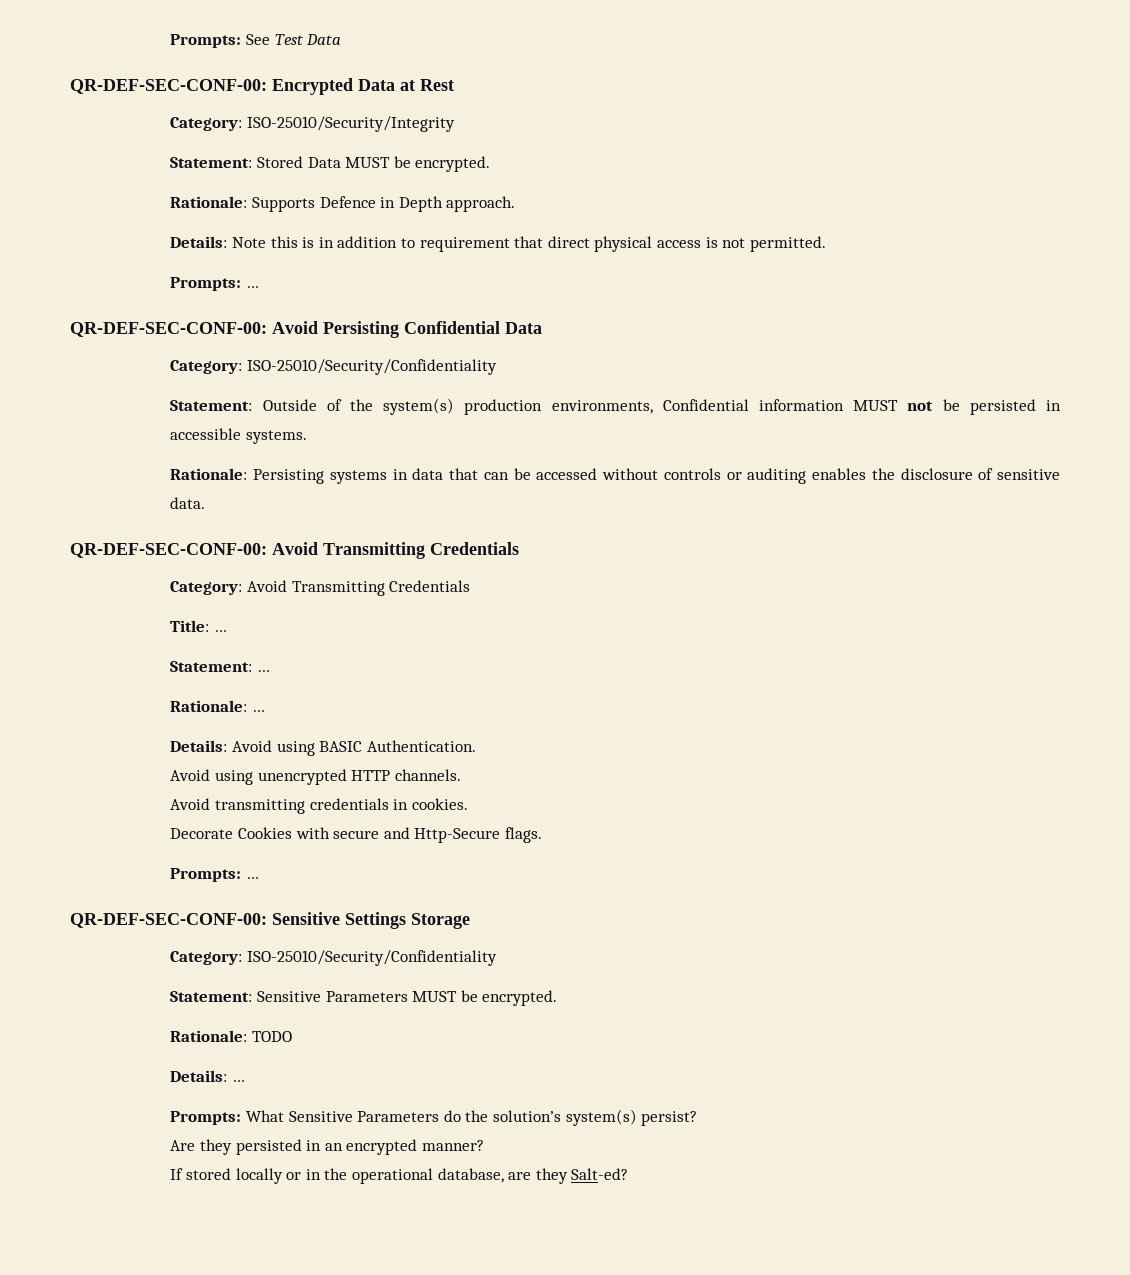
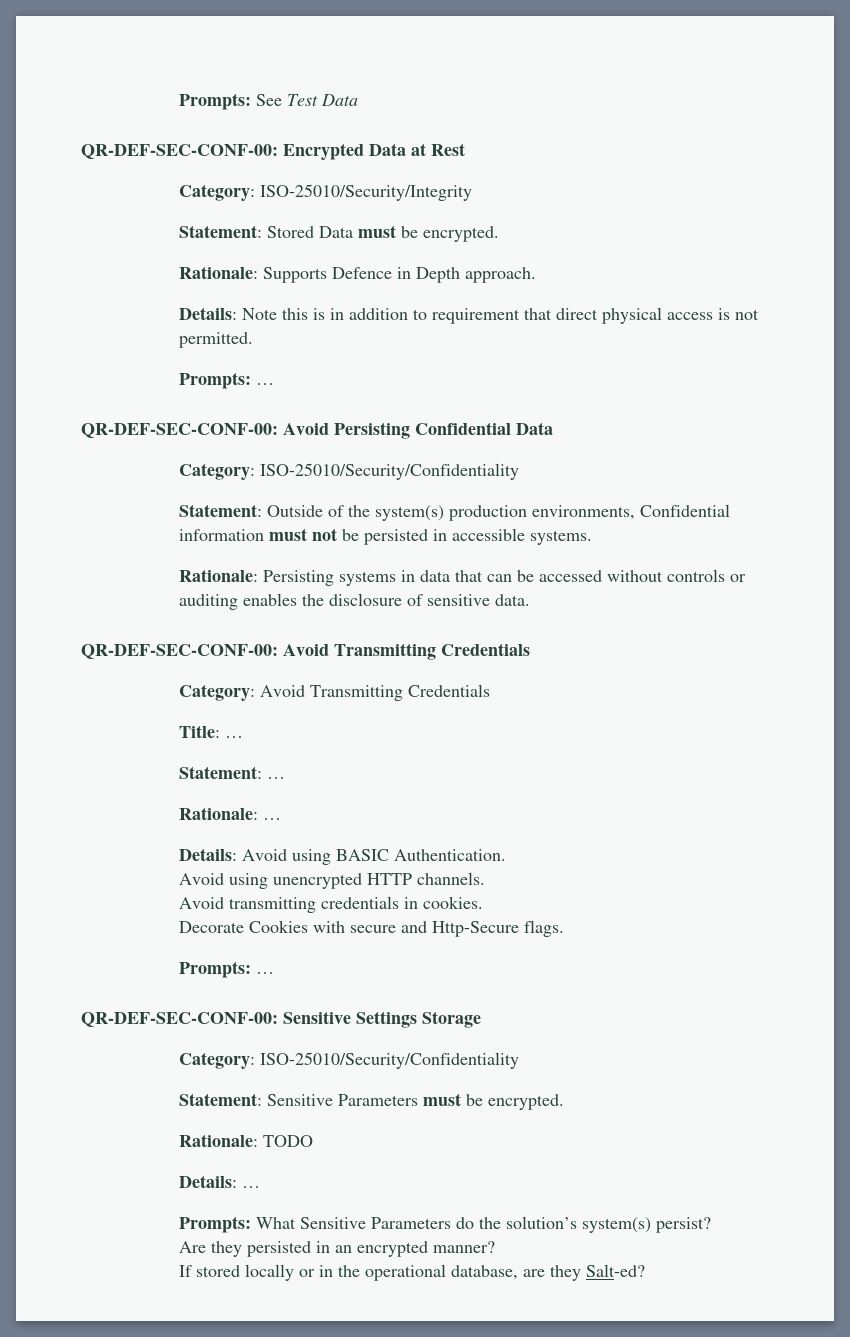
[345,157,391,168] MUST -> [357,225,396,238] must
[853,400,899,411] MUST -> [268,528,307,541] must
[412,991,458,1002] MUST -> [422,1093,461,1106] must

